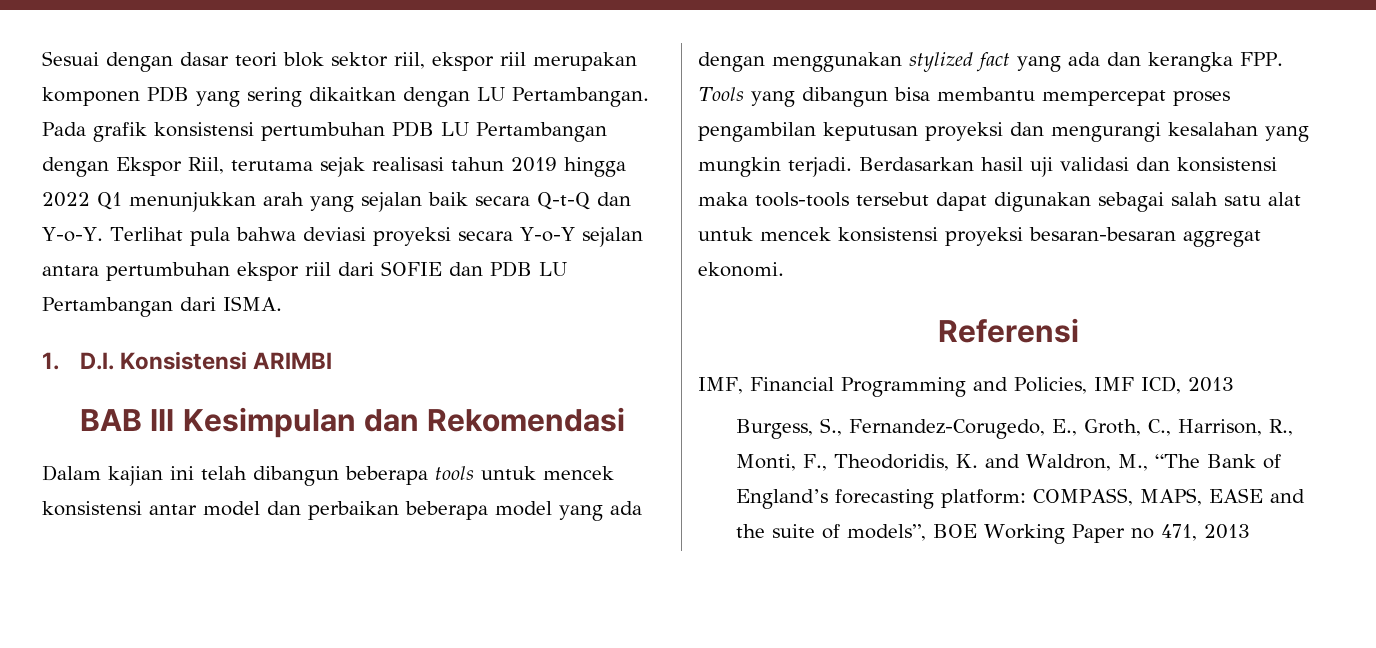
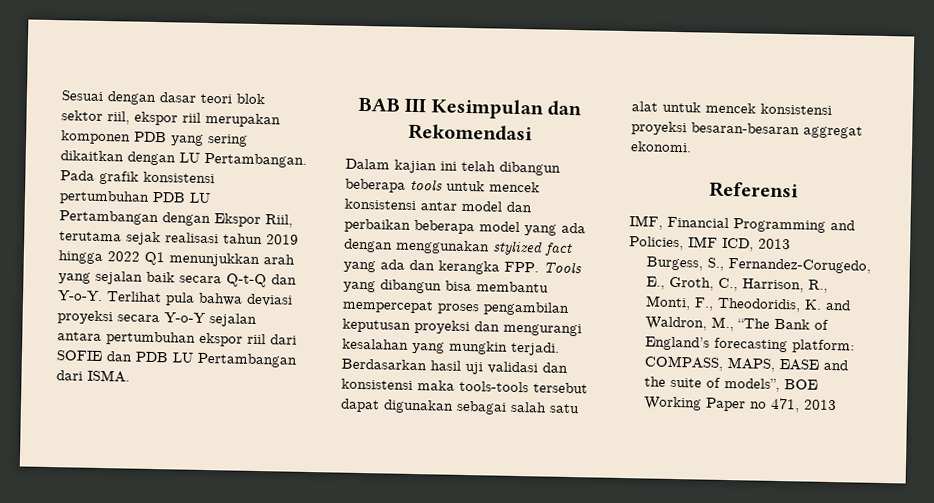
[42,351,333,370] // 1. D.I. Konsistensi ARIMBI -> (130, 376) none

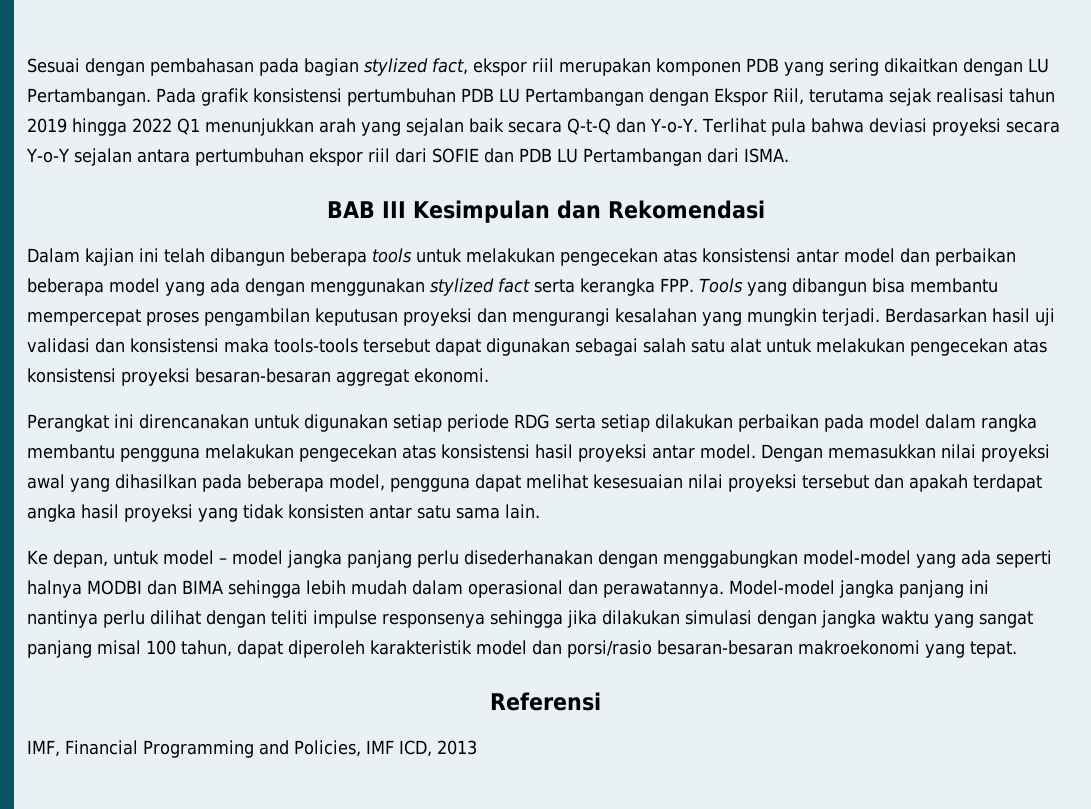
[159,92,265,105] [61,110,130,125] dasar teori blok sektor riil, -> [150,58,468,76] pembahasan pada bagian stylized fact,
[489,181,540,193] mencek -> [466,248,697,266] melakukan pengecekan atas
[343,259,435,273] yang ada dan -> [534,279,575,293] serta
[705,102,756,114] mencek -> [816,338,1047,356] melakukan pengecekan atas
(692, 147) none -> [27,414,1037,432] [27,444,1050,462] [27,474,1042,492] [27,504,540,522] [27,550,1052,568] [27,580,989,598] [27,610,1033,628] [27,640,1017,658] // Perangkat ini direncanakan untuk digunakan setiap periode RDG serta setiap dilakukan perbaikan pada model dalam rangka membantu pengguna melakukan pengecekan atas konsistensi hasil proyeksi antar model. Dengan memasukkan nilai proyeksi awal yang dihasilkan pada beberapa model, pengguna dapat melihat kesesuaian nilai proyeksi tersebut dan apakah terdapat angka hasil proyeksi yang tidak konsisten antar satu sama lain. // Ke depan, untuk model – model jangka panjang perlu disederhanakan dengan menggabungkan model-model yang ada seperti halnya MODBI dan BIMA sehingga lebih mudah dalam operasional dan perawatannya. Model-model jangka panjang ini nantinya perlu dilihat dengan teliti impulse responsenya sehingga jika dilakukan simulasi dengan jangka waktu yang sangat panjang misal 100 tahun, dapat diperoleh karakteristik model dan porsi/rasio besaran-besaran makroekonomi yang tepat.
[646,256,872,274] [646,276,829,293] [645,295,852,313] [645,316,830,332] [645,336,856,354] [644,355,849,372] [644,376,819,393] [644,396,838,413] // Burgess, S., Fernandez-Corugedo, E., Groth, C., Harrison, R., Monti, F., Theodoridis, K. and Waldron, M., “The Bank of England’s forecasting platform: COMPASS, MAPS, EASE and the suite of models”, BOE Working Paper no 471, 2013 -> (477, 747) none

